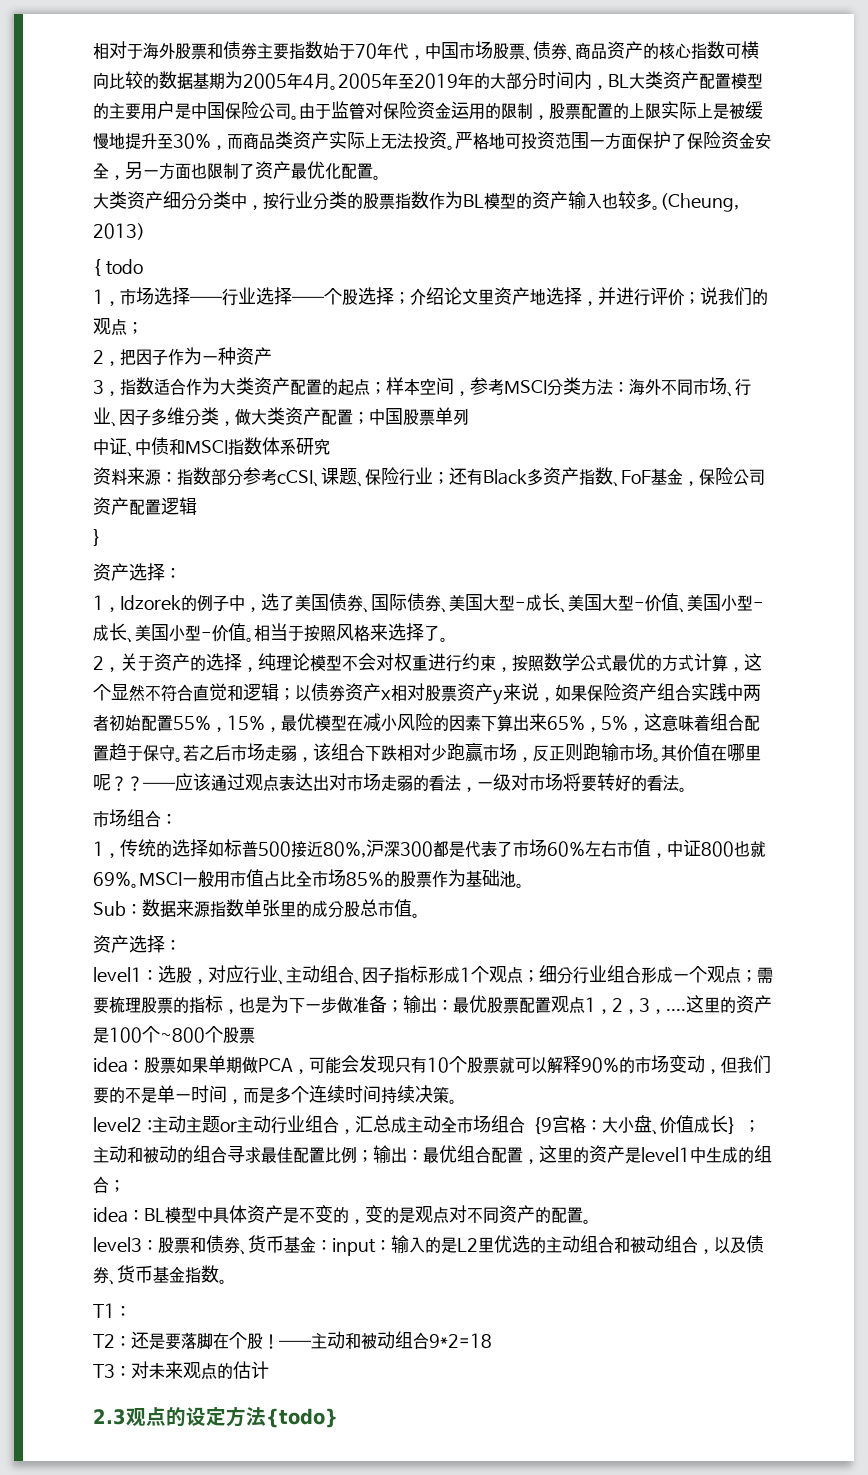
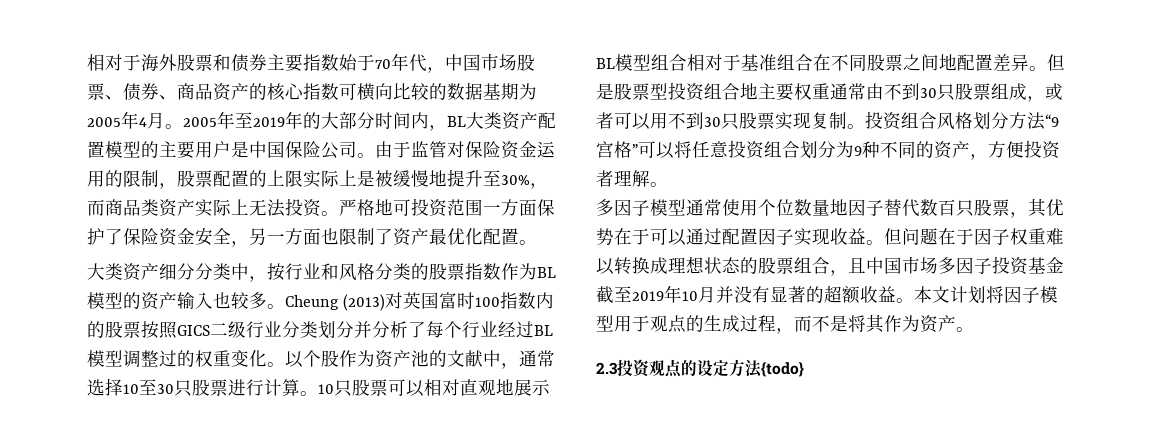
(313, 199) none -> [321,263,375,281] 和风格
[660,193,739,212] [93,223,145,240] [93,259,143,276] [93,287,768,306] [93,318,143,335] [93,347,272,366] [93,377,751,397] [93,407,469,427] [93,437,330,457] [93,467,765,487] [93,497,197,515] [93,529,101,546] [93,563,181,581] [93,593,764,613] [93,623,448,643] [93,653,762,672] [93,683,761,705] [93,713,760,732] [93,742,761,762] [93,773,687,792] [93,809,177,828] [93,839,766,858] [93,869,524,888] [93,899,420,918] [93,935,181,953] [93,965,773,985] [93,995,772,1014] [93,1026,255,1044] [93,1055,771,1074] [93,1085,457,1104] [93,1115,760,1135] [93,1145,772,1164] [93,1176,125,1194] [93,1205,591,1224] [93,1235,764,1256] [93,1265,227,1285] [93,1303,131,1318] [93,1331,492,1350] [93,1361,269,1380] (Cheung, 2013) // { todo // 1，市场选择——行业选择——个股选择；介绍论文里资产地选择，并进行评价；说我们的观点； // 2，把因子作为一种资产 // 3，指数适合作为大类资产配置的起点；样本空间，参考MSCI分类方法：海外不同市场、行业、因子多维分类，做大类资产配置；中国股票单列 // 中证、中债和MSCI指数体系研究 // 资料来源：指数部分参考cCSI、课题、保险行业；还有Black多资产指数、FoF基金，保险公司资产配置逻辑 // } // 资产选择： // 1，Idzorek的例子中，选了美国债券、国际债券、美国大型-成长、美国大型-价值、美国小型-成长、美国小型-价值。相当于按照风格来选择了。 // 2，关于资产的选择，纯理论模型不会对权重进行约束，按照数学公式最优的方式计算，这个显然不符合直觉和逻辑；以债券资产x相对股票资产y来说，如果保险资产组合实践中两者初始配置55%，15%，最优模型在减小风险的因素下算出来65%，5%，这意味着组合配置趋于保守。若之后市场走弱，该组合下跌相对少跑赢市场，反正则跑输市场。其价值在哪里呢？？——应该通过观点表达出对市场走弱的看法，一级对市场将要转好的看法。 // 市场组合： // 1，传统的选择如标普500接近80%,沪深300都是代表了市场60%左右市值，中证800也就69%。MSCI一般用市值占比全市场85%的股票作为基础池。 // Sub：数据来源指数单张里的成分股总市值。 // 资产选择： // level1：选股，对应行业、主动组合、因子指标形成1个观点；细分行业组合形成一个观点；需要梳理股票的指标，也是为下一步做准备；输出：最优股票配置观点1，2，3，....这里的资产是100个~800个股票 // idea：股票如果单期做PCA，可能会发现只有10个股票就可以解释90%的市场变动，但我们要的不是单一时间，而是多个连续时间持续决策。 // level2 :主动主题or主动行业组合，汇总成主动全市场组合｛9宫格：大小盘、价值成长｝；主动和被动的组合寻求最佳配置比例；输出：最优组合配置，这里的资产是level1中生成的组合； // idea：BL模型中具体资产是不变的，变的是观点对不同资产的配置。 // level3：股票和债券、货币基金：input：输入的是L2里优选的主动组合和被动组合，以及债券、货币基金指数。 // T1： // T2：还是要落脚在个股！——主动和被动组合9*2=18 // T3：对未来观点的估计 -> [285,292,554,311] [87,321,553,339] [87,350,555,369] [87,378,550,397] [596,54,1065,71] [596,82,1063,102] [596,111,1059,130] [596,140,1060,160] [596,170,668,187] [596,198,1064,218] [596,228,1064,246] [596,256,1064,276] [596,285,1058,304] [596,314,974,334] Cheung (2013)对英国富时100指数内的股票按照GICS二级行业分类划分并分析了每个行业经过BL模型调整过的权重变化。以个股作为资产池的文献中，通常选择10至30只股票进行计算。10只股票可以相对直观地展示BL模型组合相对于基准组合在不同股票之间地配置差异。但是股票型投资组合地主要权重通常由不到30只股票组成，或者可以用不到30只股票实现复制。投资组合风格划分方法“9宫格”可以将任意投资组合划分为9种不同的资产，方便投资者理解。 // 多因子模型通常使用个位数量地因子替代数百只股票，其优势在于可以通过配置因子实现收益。但问题在于因子权重难以转换成理想状态的股票组合，且中国市场多因子投资基金截至2019年10月并没有显著的超额收益。本文计划将因子模型用于观点的生成过程，而不是将其作为资产。
(126, 1417) none -> [617,359,651,377] 投资

